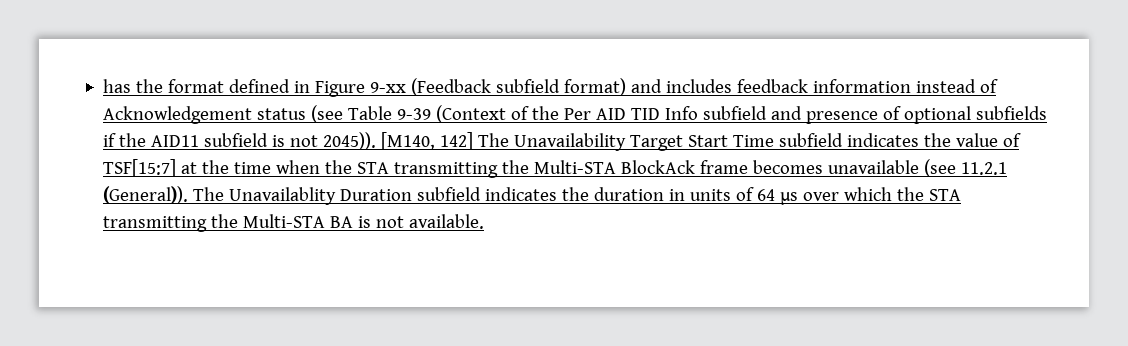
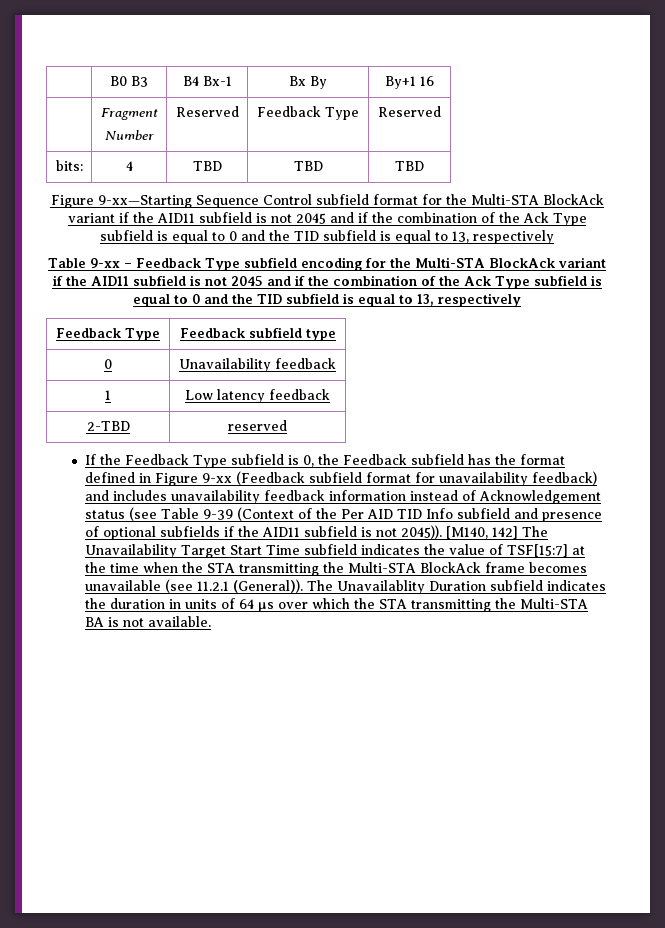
(103, 86) none -> [110,76,148,87] [182,76,232,86] [289,76,327,89] [384,76,434,89] [100,108,158,120] [104,130,154,140] [175,106,239,117] [257,106,359,120] [377,106,441,117] [55,160,83,171] [125,161,133,171] [192,161,222,171] [293,161,323,171] [394,161,424,171] [50,194,604,208] [67,212,587,226] [100,230,554,244] [48,257,606,271] [52,275,602,289] [133,293,521,307] [56,328,160,341] [179,327,336,341] [104,359,112,369] [179,358,336,372] [105,390,111,400] [185,389,330,403] [86,421,130,431] [228,420,287,431] [85,454,465,468] | B0 B3 | B4 Bx-1 | Bx By | By+1 16 // | Fragment // Number | Reserved | Feedback Type | Reserved // bits: | 4 | TBD | TBD | TBD // Figure 9-xx—Starting Sequence Control subfield format for the Multi-STA BlockAck variant if the AID11 subfield is not 2045 and if the combination of the Ack Type subfield is equal to 0 and the TID subfield is equal to 13, respectively // Table 9-xx – Feedback Type subfield encoding for the Multi-STA BlockAck variant if the AID11 subfield is not 2045 and if the combination of the Ack Type subfield is equal to 0 and the TID subfield is equal to 13, respectively // Feedback Type | Feedback subfield type // 0 | Unavailability feedback // 1 | Low latency feedback // 2-TBD | reserved // If the Feedback Type subfield is 0, the Feedback subfield
[563,78,626,96] format) -> [366,471,598,486] format for unavailability feedback)
(732, 86) none -> [171,490,261,504] unavailability

